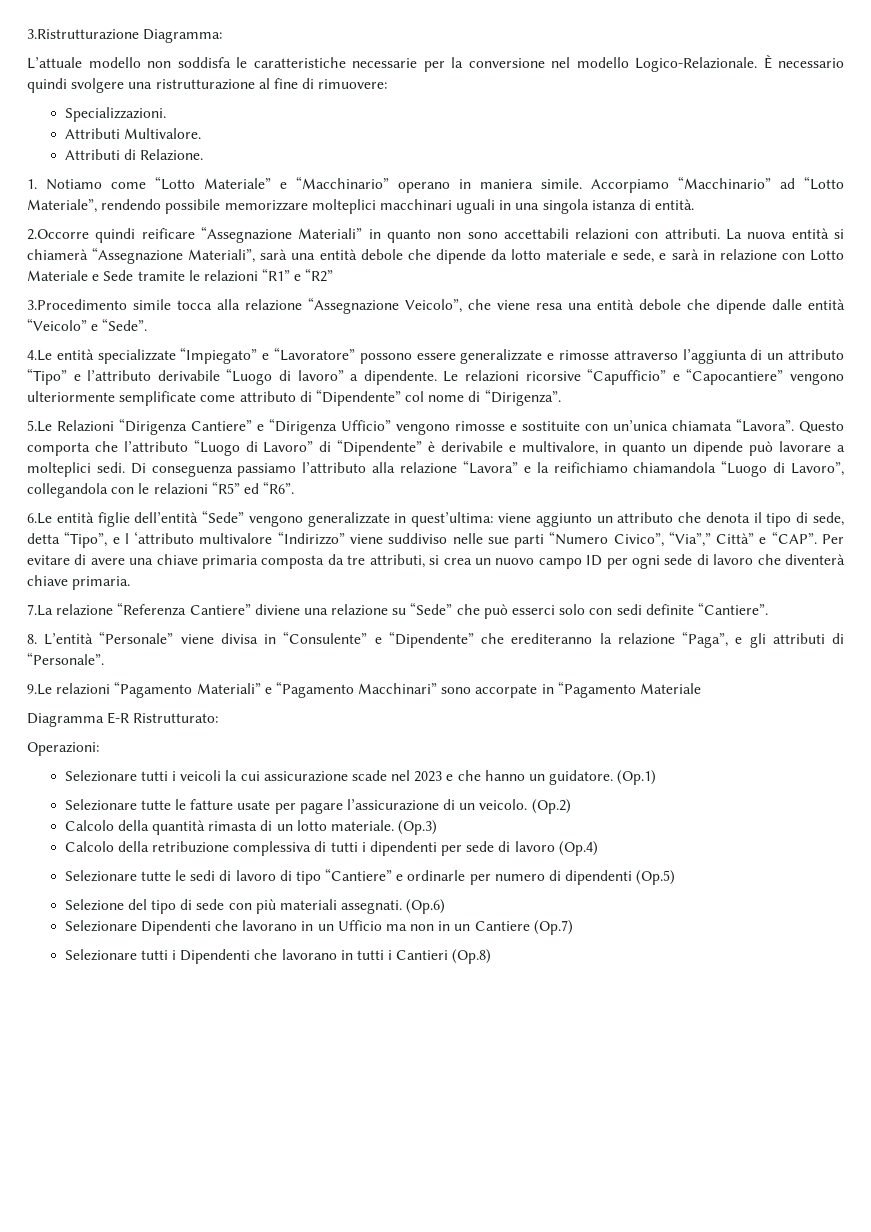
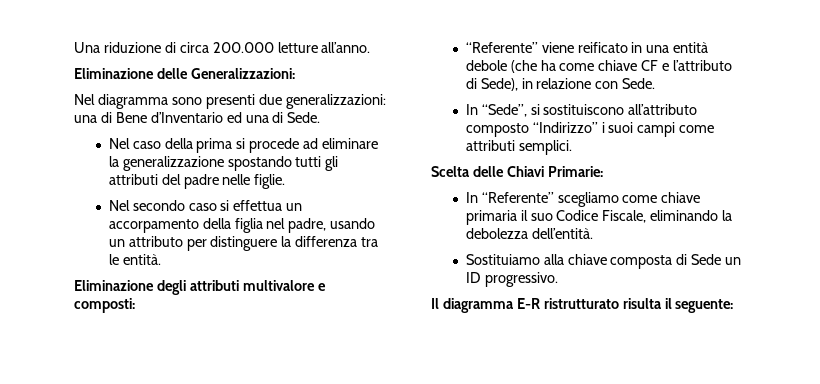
[27,29,223,43] [27,55,844,72] [27,78,388,93] [64,107,166,122] [64,128,201,139] [64,149,203,161] [27,176,844,193] [27,199,695,214] [27,226,844,243] [27,247,844,264] [27,268,334,282] [27,297,845,314] [27,318,148,331] [27,347,844,364] [27,368,845,385] [27,389,561,406] [27,418,844,435] [27,439,846,456] [27,460,845,477] [27,481,295,498] [27,510,845,527] [27,531,845,548] [27,554,845,569] [27,575,131,590] [27,602,768,619] [27,631,845,648] [27,652,104,665] [27,681,702,698] [27,712,219,727] [27,742,99,756] [64,770,657,785] [64,799,571,814] [64,820,438,835] [64,841,598,856] [64,868,676,885] [64,899,446,914] [64,920,573,935] [64,949,492,964] 3.Ristrutturazione Diagramma: // L’attuale modello non soddisfa le caratteristiche necessarie per la conversione nel modello Logico-Relazionale. È necessario quindi svolgere una ristrutturazione al fine di rimuovere: // Specializzazioni. // Attributi Multivalore. // Attributi di Relazione. // 1. Notiamo come “Lotto Materiale” e “Macchinario” operano in maniera simile. Accorpiamo “Macchinario” ad “Lotto Materiale”, rendendo possibile memorizzare molteplici macchinari uguali in una singola istanza di entità. // 2.Occorre quindi reificare “Assegnazione Materiali” in quanto non sono accettabili relazioni con attributi. La nuova entità si chiamerà “Assegnazione Materiali”, sarà una entità debole che dipende da lotto materiale e sede, e sarà in relazione con Lotto Materiale e Sede tramite le relazioni “R1” e “R2” // 3.Procedimento simile tocca alla relazione “Assegnazione Veicolo”, che viene resa una entità debole che dipende dalle entità “Veicolo” e “Sede”. // 4.Le entità specializzate “Impiegato” e “Lavoratore” possono essere generalizzate e rimosse attraverso l’aggiunta di un attributo “Tipo” e l’attributo derivabile “Luogo di lavoro” a dipendente. Le relazioni ricorsive “Capufficio” e “Capocantiere” vengono ulteriormente semplificate come attributo di “Dipendente” col nome di “Dirigenza”. // 5.Le Relazioni “Dirigenza Cantiere” e “Dirigenza Ufficio” vengono rimosse e sostituite con un’unica chiamata “Lavora”. Questo comporta che l’attributo “Luogo di Lavoro” di “Dipendente” è derivabile e multivalore, in quanto un dipende può lavorare a molteplici sedi. Di conseguenza passiamo l’attributo alla relazione “Lavora” e la reifichiamo chiamandola “Luogo di Lavoro”, collegandola con le relazioni “R5” ed “R6”. // 6.Le entità figlie dell’entità “Sede” vengono generalizzate in quest’ultima: viene aggiunto un attributo che denota il tipo di sede, detta “Tipo”, e l ‘attributo multivalore “Indirizzo” viene suddiviso nelle sue parti “Numero Civico”, “Via”,” Città” e “CAP”. Per evitare di avere una chiave primaria composta da tre attributi, si crea un nuovo campo ID per ogni sede di lavoro che diventerà chiave primaria. // 7.La relazione “Referenza Cantiere” diviene una relazione su “Sede” che può esserci solo con sedi definite “Cantiere”. // 8. L’entità “Personale” viene divisa in “Consulente” e “Dipendente” che erediteranno la relazione “Paga”, e gli attributi di “Personale”. // 9.Le relazioni “Pagamento Materiali” e “Pagamento Macchinari” sono accorpate in “Pagamento Materiale // Diagramma E-R Ristrutturato: // Operazioni: // Selezionare tutti i veicoli la cui assicurazione scade nel 2023 e che hanno un guidatore. (Op.1) // Selezionare tutte le fatture usate per pagare l’assicurazione di un veicolo. (Op.2) // Calcolo della quantità rimasta di un lotto materiale. (Op.3) // Calcolo della retribuzione complessiva di tutti i dipendenti per sede di lavoro (Op.4) // Selezionare tutte le sedi di lavoro di tipo “Cantiere” e ordinarle per numero di dipendenti (Op.5) // Selezione del tipo di sede con più materiali assegnati. (Op.6) // Selezionare Dipendenti che lavorano in un Ufficio ma non in un Cantiere (Op.7) // Selezionare tutti i Dipendenti che lavorano in tutti i Cantieri (Op.8) -> [74,42,371,53] [74,68,295,79] [74,94,386,109] [74,112,321,123] [108,138,379,153] [108,156,339,171] [108,174,286,189] [108,200,303,211] [108,218,376,233] [108,236,379,251] [108,254,161,265] [74,280,326,295] [74,298,135,313] [465,42,709,53] [465,60,733,73] [465,78,656,91] [465,104,698,117] [465,122,715,137] [465,140,572,155] [431,166,603,177] [465,192,701,207] [465,210,733,225] [465,228,593,239] [465,254,742,269] [465,272,558,287] [431,298,734,313] Una riduzione di circa 200.000 letture all’anno. // Eliminazione delle Generalizzazioni: // Nel diagramma sono presenti due generalizzazioni: una di Bene d’Inventario ed una di Sede. // Nel caso della prima si procede ad eliminare la generalizzazione spostando tutti gli attributi del padre nelle figlie. // Nel secondo caso si effettua un accorpamento della figlia nel padre, usando un attributo per distinguere la differenza tra le entità. // Eliminazione degli attributi multivalore e composti: // “Referente” viene reificato in una entità debole (che ha come chiave CF e l’attributo di Sede), in relazione con Sede. // In “Sede”, si sostituiscono all’attributo composto “Indirizzo” i suoi campi come attributi semplici. // Scelta delle Chiavi Primarie: // In “Referente” scegliamo come chiave primaria il suo Codice Fiscale, eliminando la debolezza dell’entità. // Sostituiamo alla chiave composta di Sede un ID progressivo. // Il diagramma E-R ristrutturato risulta il seguente:

